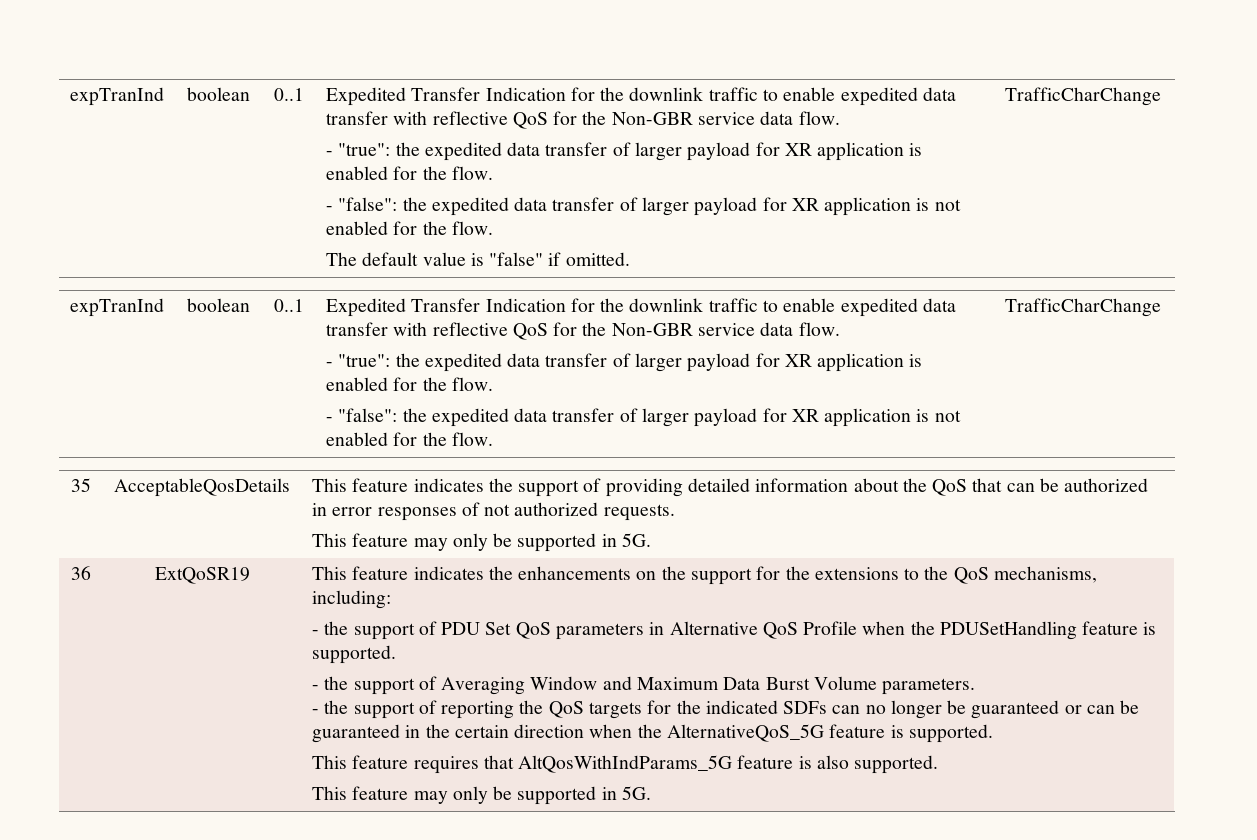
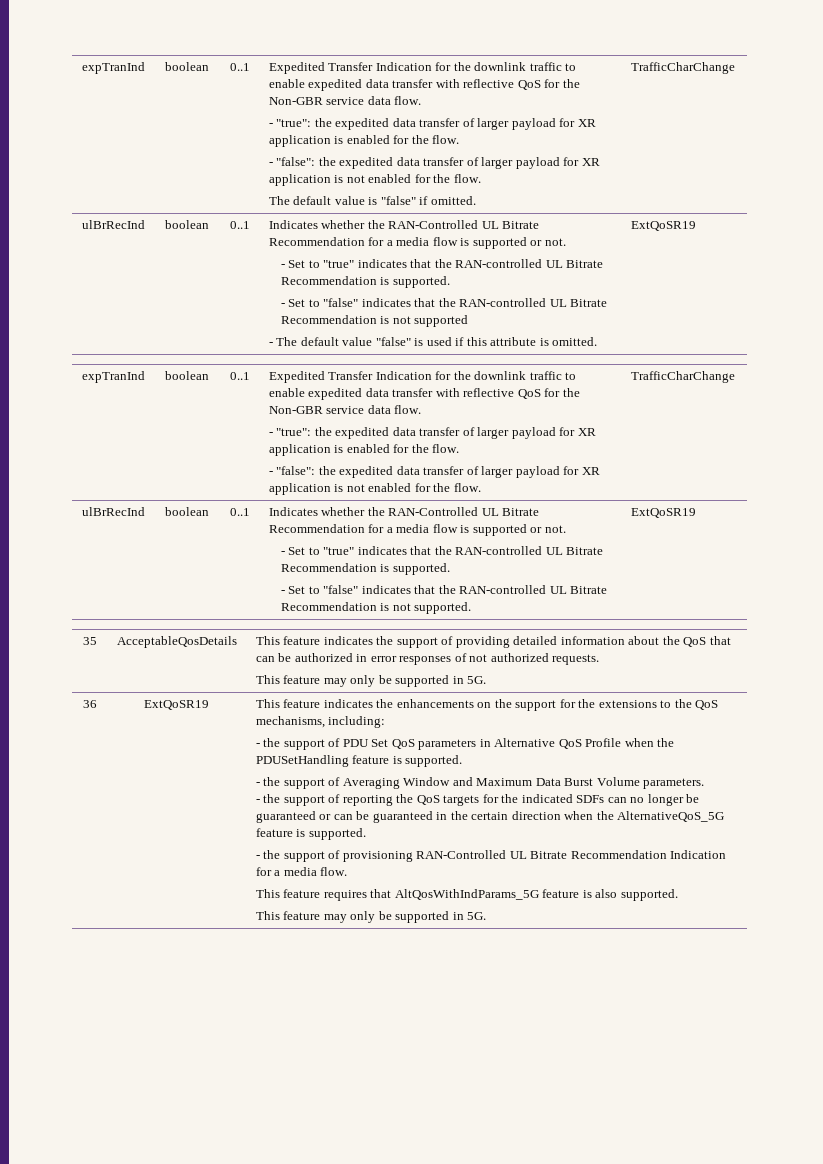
(1162, 96) none -> [81,220,145,229] [164,220,209,229] [229,221,250,229] [268,220,540,229] [268,237,566,249] [280,259,604,268] [280,276,450,288] [280,298,608,307] [280,315,469,327] [268,337,598,346] [630,221,696,231] // ulBrRecInd | boolean | 0..1 | Indicates whether the RAN-Controlled UL Bitrate Recommendation for a media flow is supported or not. // - Set to "true" indicates that the RAN-controlled UL Bitrate Recommendation is supported. // - Set to "false" indicates that the RAN-controlled UL Bitrate Recommendation is not supported // - The default value "false" is used if this attribute is omitted. | ExtQoSR19
(1162, 307) none -> [81,507,145,516] [164,507,209,516] [229,508,250,516] [268,507,540,516] [268,524,566,536] [280,546,604,555] [280,563,450,575] [280,585,608,594] [280,602,472,614] [630,508,696,518] // ulBrRecInd | boolean | 0..1 | Indicates whether the RAN-Controlled UL Bitrate Recommendation for a media flow is supported or not. // - Set to "true" indicates that the RAN-controlled UL Bitrate Recommendation is supported. // - Set to "false" indicates that the RAN-controlled UL Bitrate Recommendation is not supported. | ExtQoSR19
(993, 733) none -> [255,850,727,862] [255,867,348,876] // - the support of provisioning RAN-Controlled UL Bitrate Recommendation Indication for a media flow.

